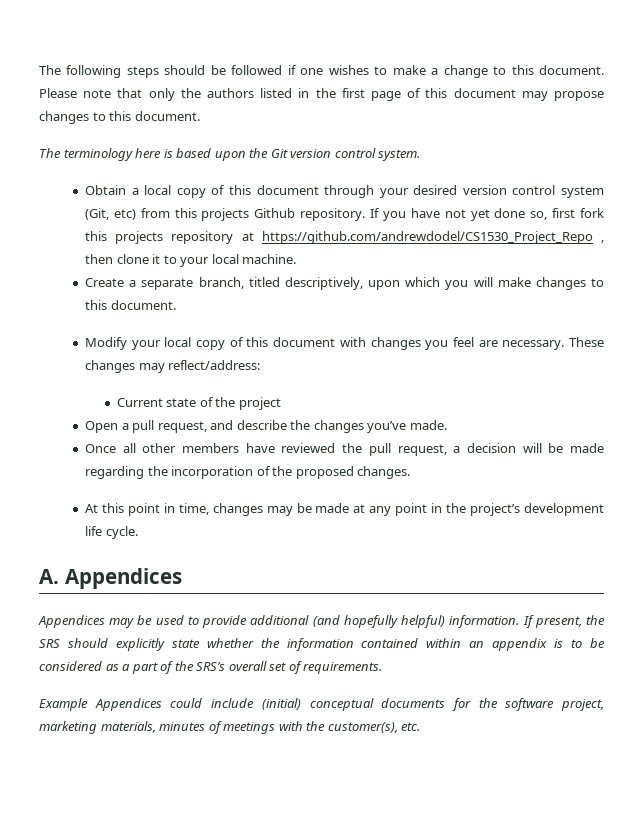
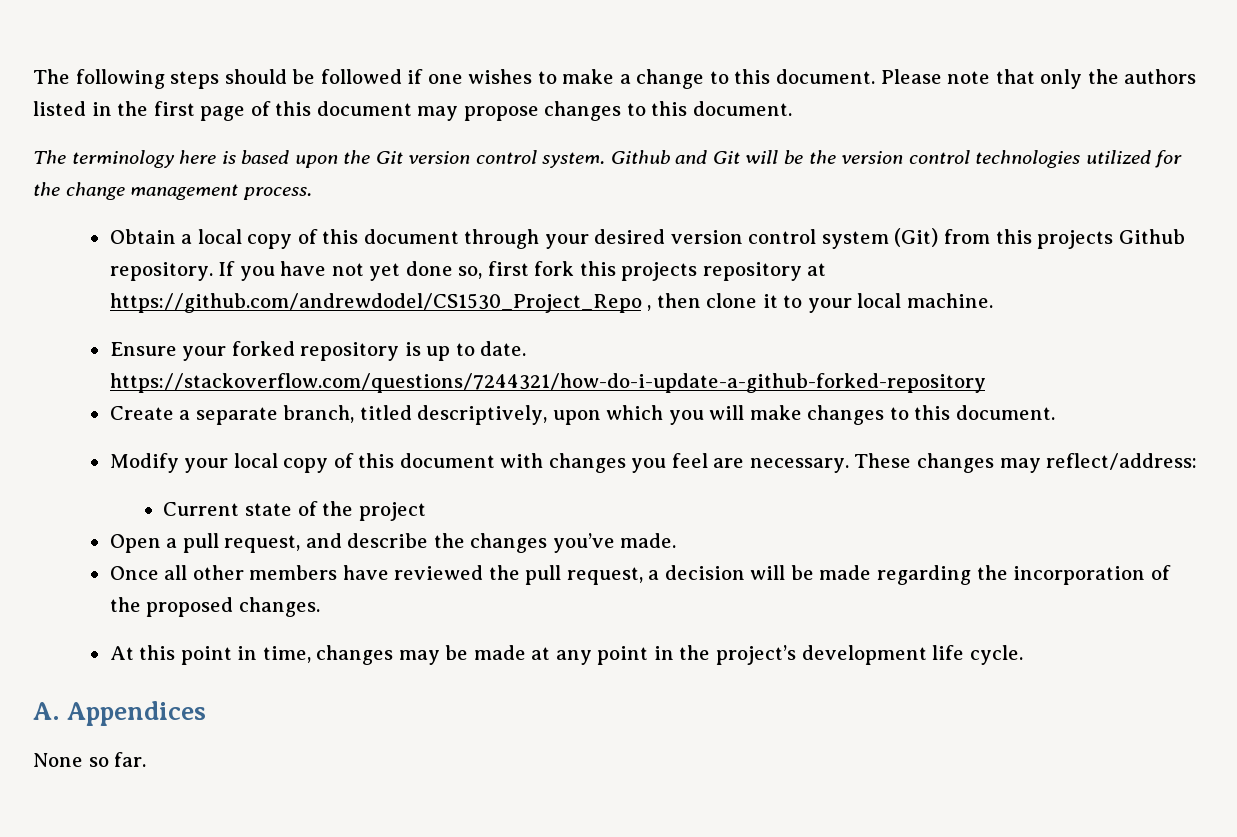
(421, 155) none -> [610,150,1183,168] [33,182,312,200] Github and Git will be the version control technologies utilized for the change management process.
[85,208,136,220] (Git, etc) -> [894,228,939,247] (Git)
(297, 259) none -> [109,341,527,361] [109,373,986,393] // Ensure your forked repository is up to date. https://stackoverflow.com/questions/7244321/how-do-i-update-a-github-forked-repository
[38,615,605,628] [39,638,605,651] [39,661,383,674] [39,698,604,711] [39,721,421,734] Appendices may be used to provide additional (and hopefully helpful) information. If present, the SRS should explicitly state whether the information contained within an appendix is to be considered as a part of the SRS’s overall set of requirements. // Example Appendices could include (initial) conceptual documents for the software project, marketing materials, minutes of meetings with the customer(s), etc. -> [33,752,147,767] None so far.

